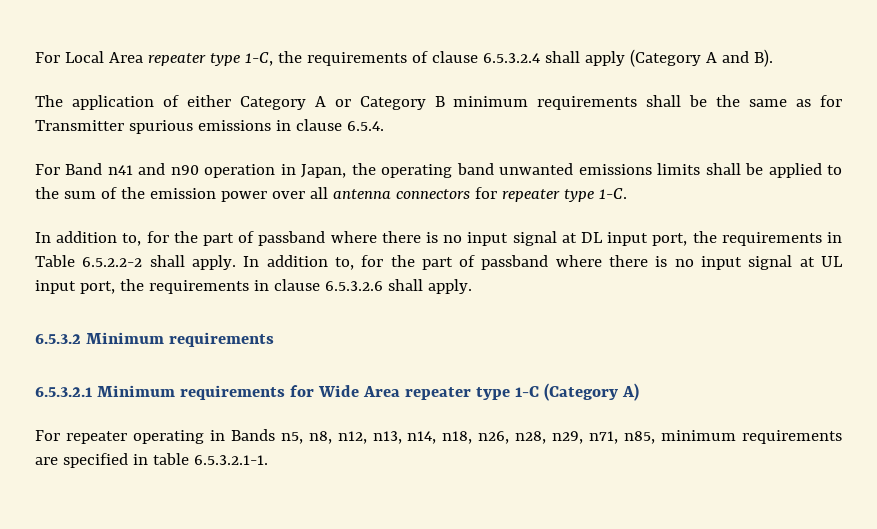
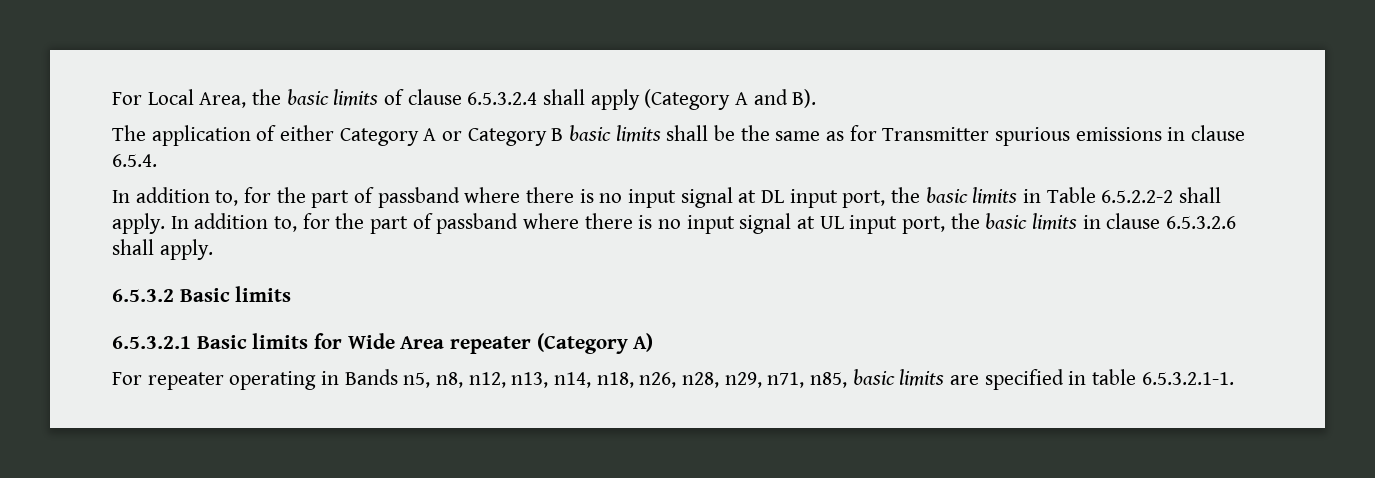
[108,51,407,66] Area repeater type 1-C, the requirements -> [199,89,379,108] Area, the basic limits
[453,96,638,110] minimum requirements -> [569,125,661,142] basic limits
[35,163,843,178] [35,187,627,202] // For Band n41 and n90 operation in Japan, the operating band unwanted emissions limits shall be applied to the sum of the emission power over all antenna connectors for repeater type 1-C. -> (157, 160) none
[721,232,822,246] requirements -> [925,187,1018,204] basic limits
[148,280,249,294] requirements -> [985,213,1078,230] basic limits
[85,332,274,347] Minimum requirements -> [179,286,292,302] Basic limits
[96,385,285,400] Minimum requirements -> [196,333,309,349] Basic limits
[475,386,539,400] type 1-C -> (532, 345) none
[661,430,843,444] minimum requirements -> [852,369,945,386] basic limits

